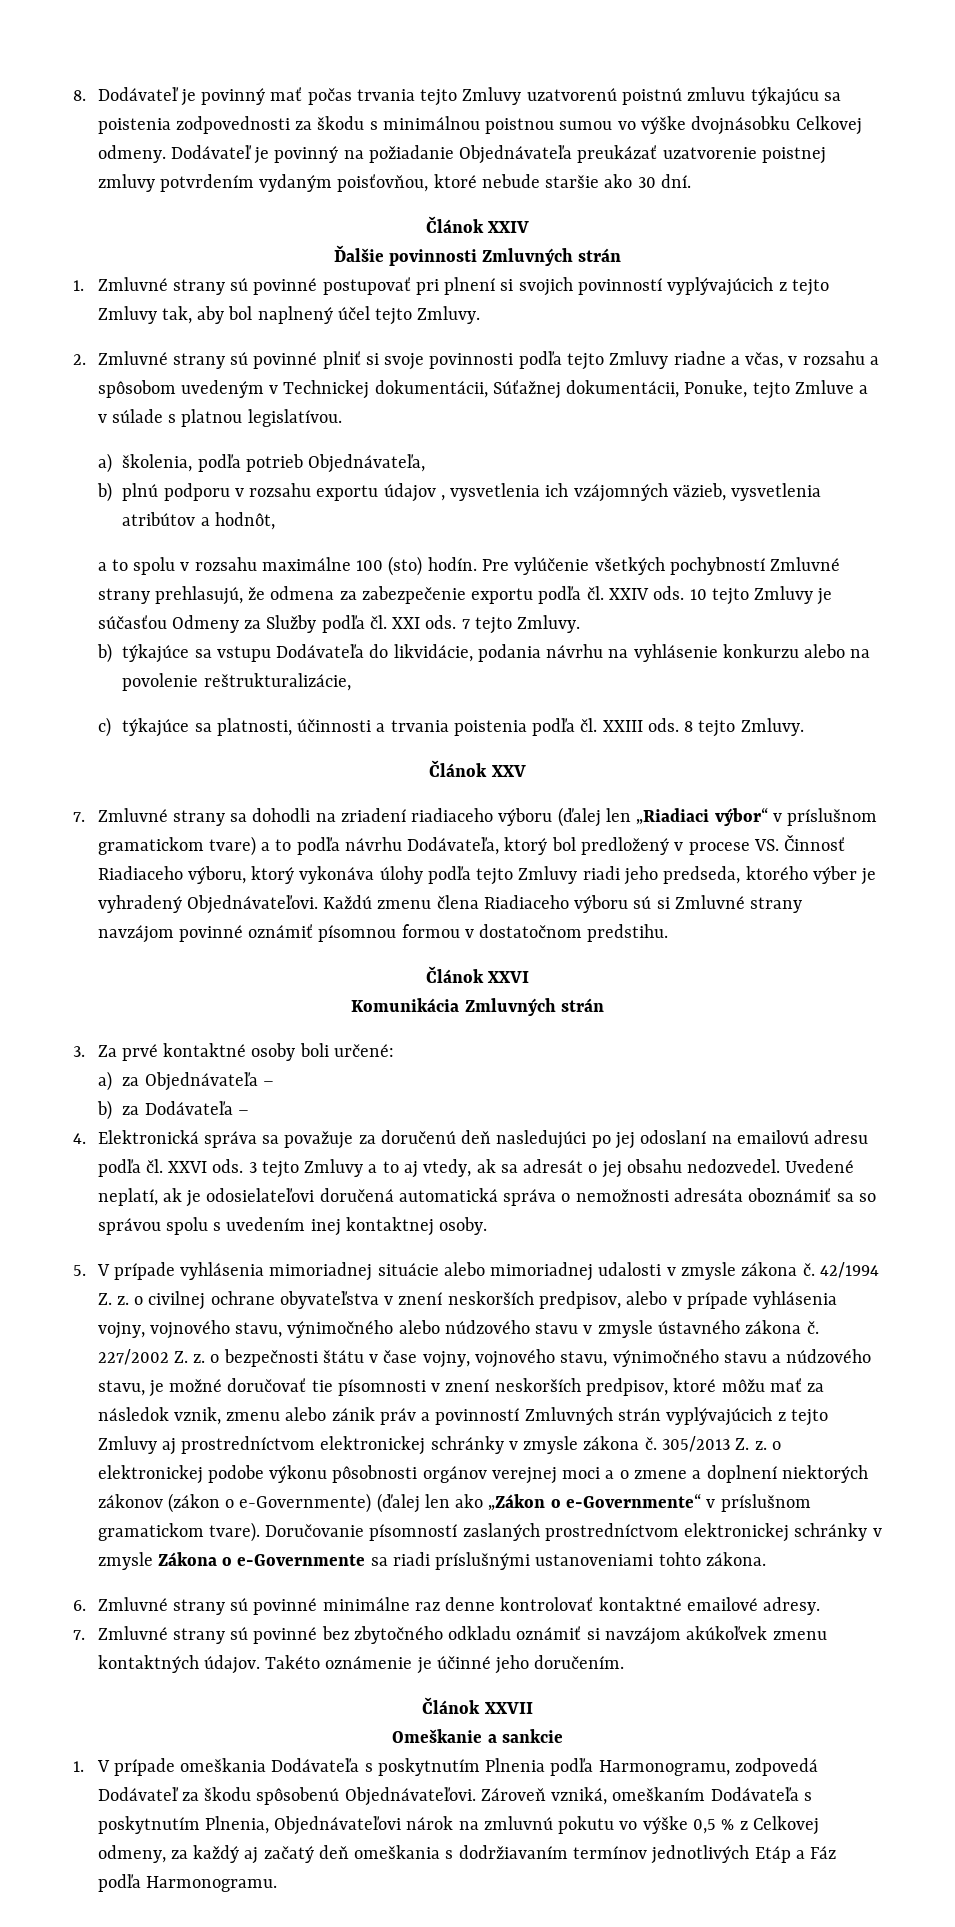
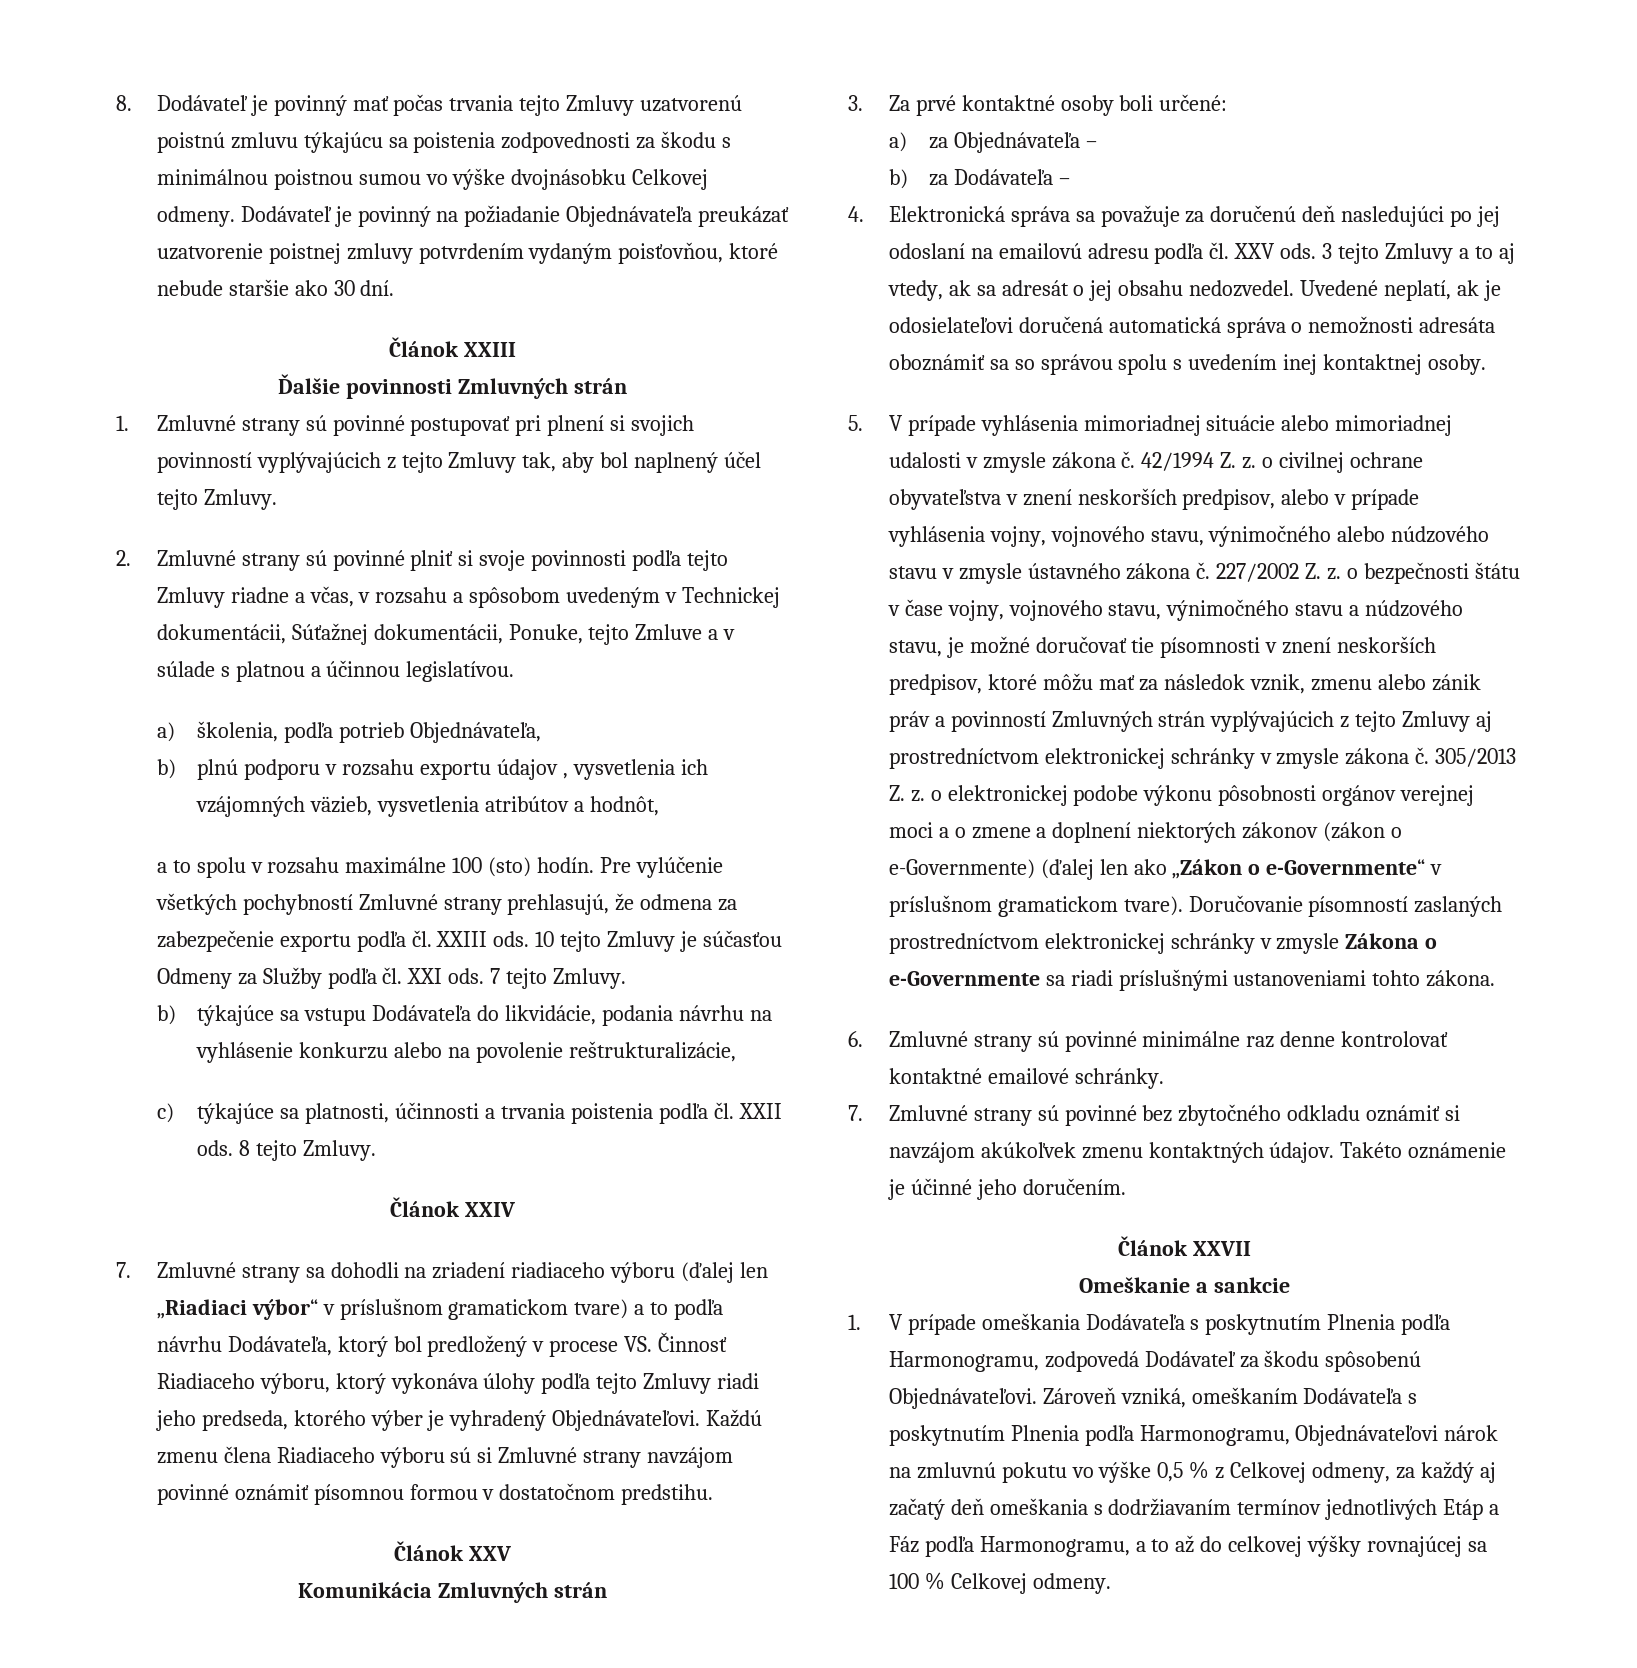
[487,221,530,233] XXIV -> [463,342,516,357] XXIII
(243, 418) none -> [310,660,401,677] a účinnou
[609,588,650,600] XXIV -> [436,931,488,947] XXIII
[602,720,643,732] XXIII -> [738,1103,782,1119] XXII
[490,765,526,777] XXV -> [464,1202,515,1217] XXIV
[487,971,530,983] XXVI -> [468,1546,511,1561] XXV
[168,1161,208,1173] XXVI -> [1234,243,1276,259] XXV
[763,1597,821,1615] adresy. -> [1074,1068,1164,1089] schránky.
[204,1816,269,1834] Plnenia, -> [1010,1425,1290,1446] Plnenia podľa Harmonogramu,
[145,1876,277,1892] Harmonogramu. -> [979,1535,1488,1557] [888,1572,1111,1594] Harmonogramu, a to až do celkovej výšky rovnajúcej sa 100 % Celkovej odmeny.

